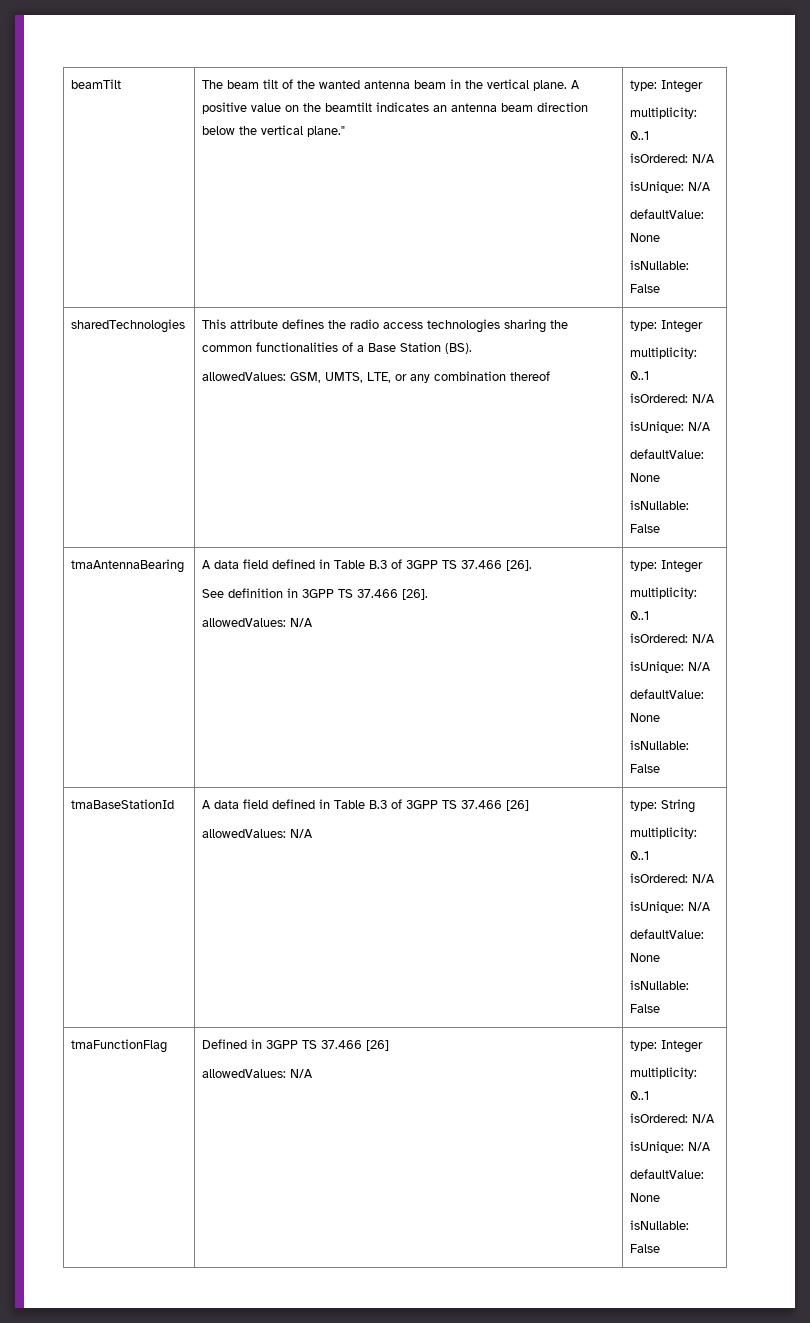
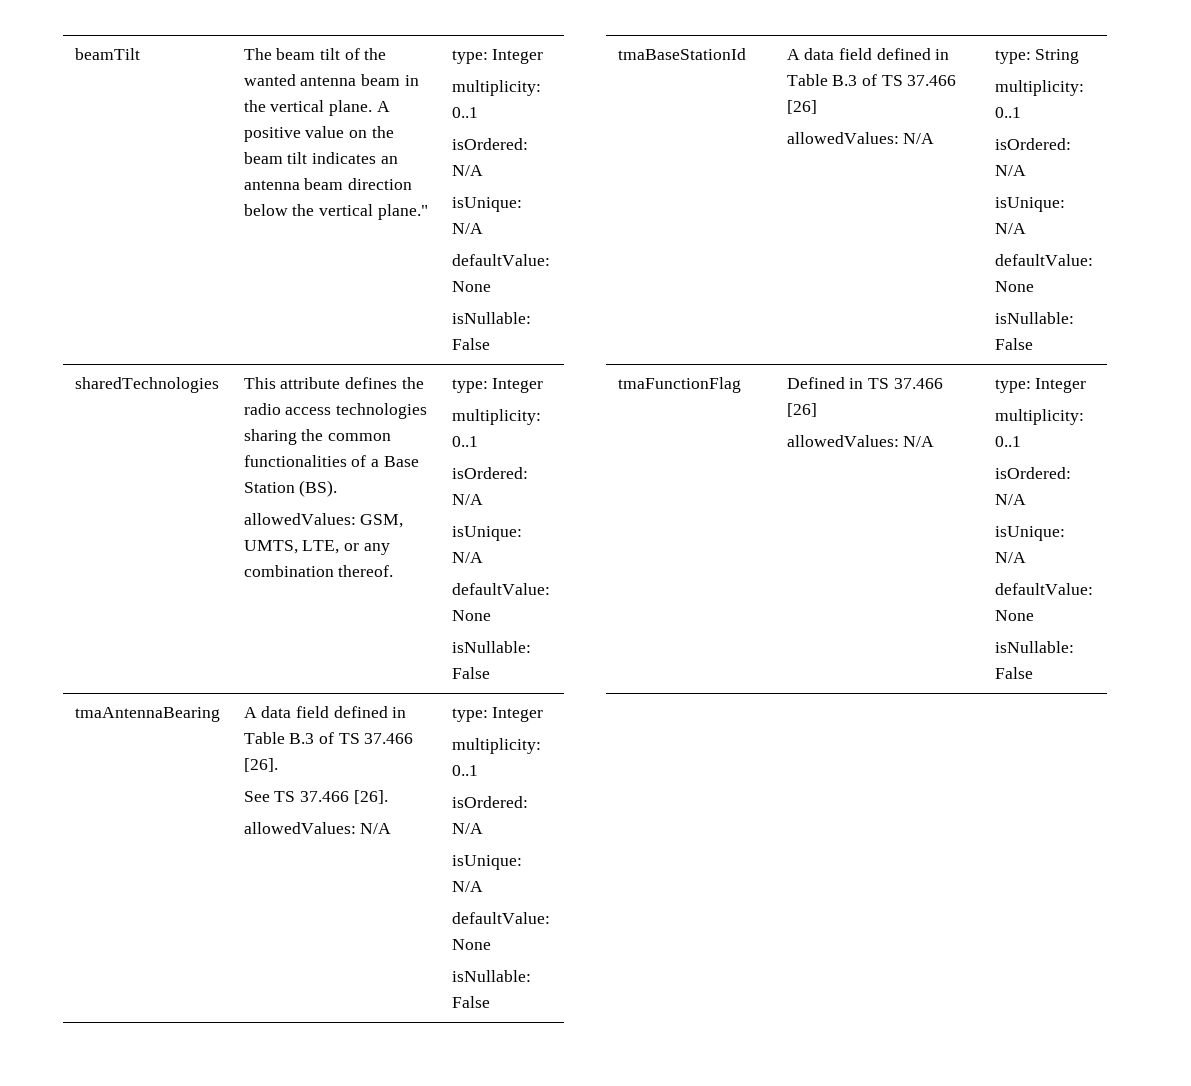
[325,102,373,112] beamtilt -> [243,152,308,164] beam tilt
[510,371,551,381] thereof -> [338,565,394,577] thereof.
[406,560,439,569] 3GPP -> (334, 738) none
[228,588,335,598] definition in 3GPP -> (270, 796) none
[406,800,439,809] 3GPP -> (877, 80) none
[266,1040,299,1049] 3GPP -> (864, 383) none

